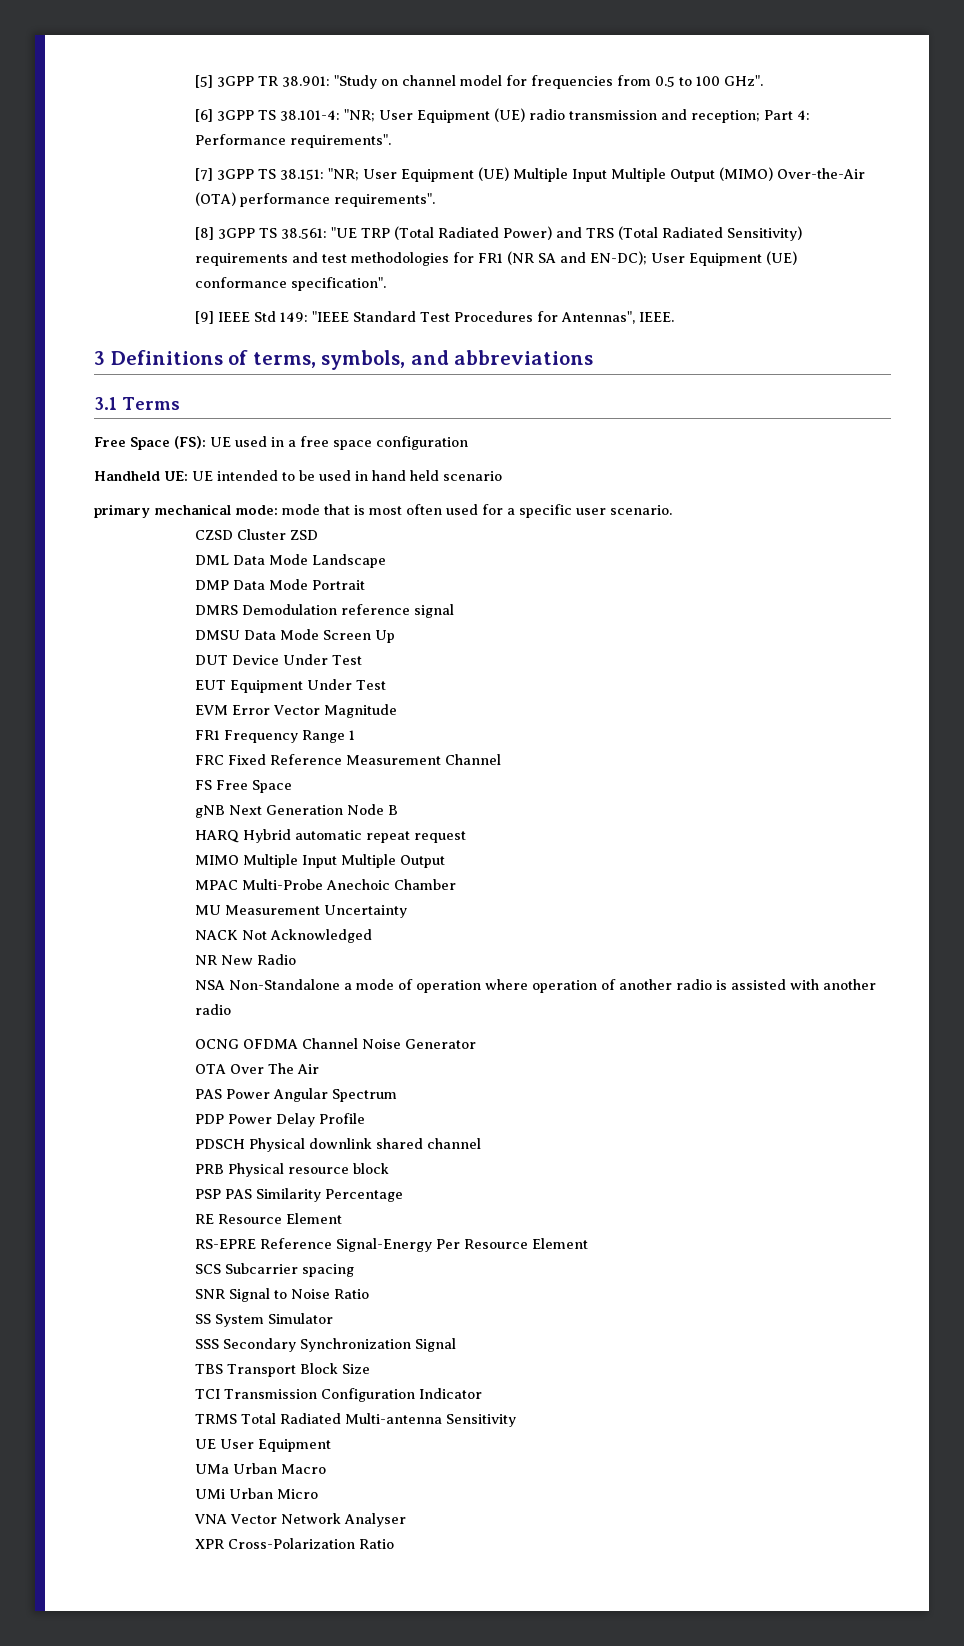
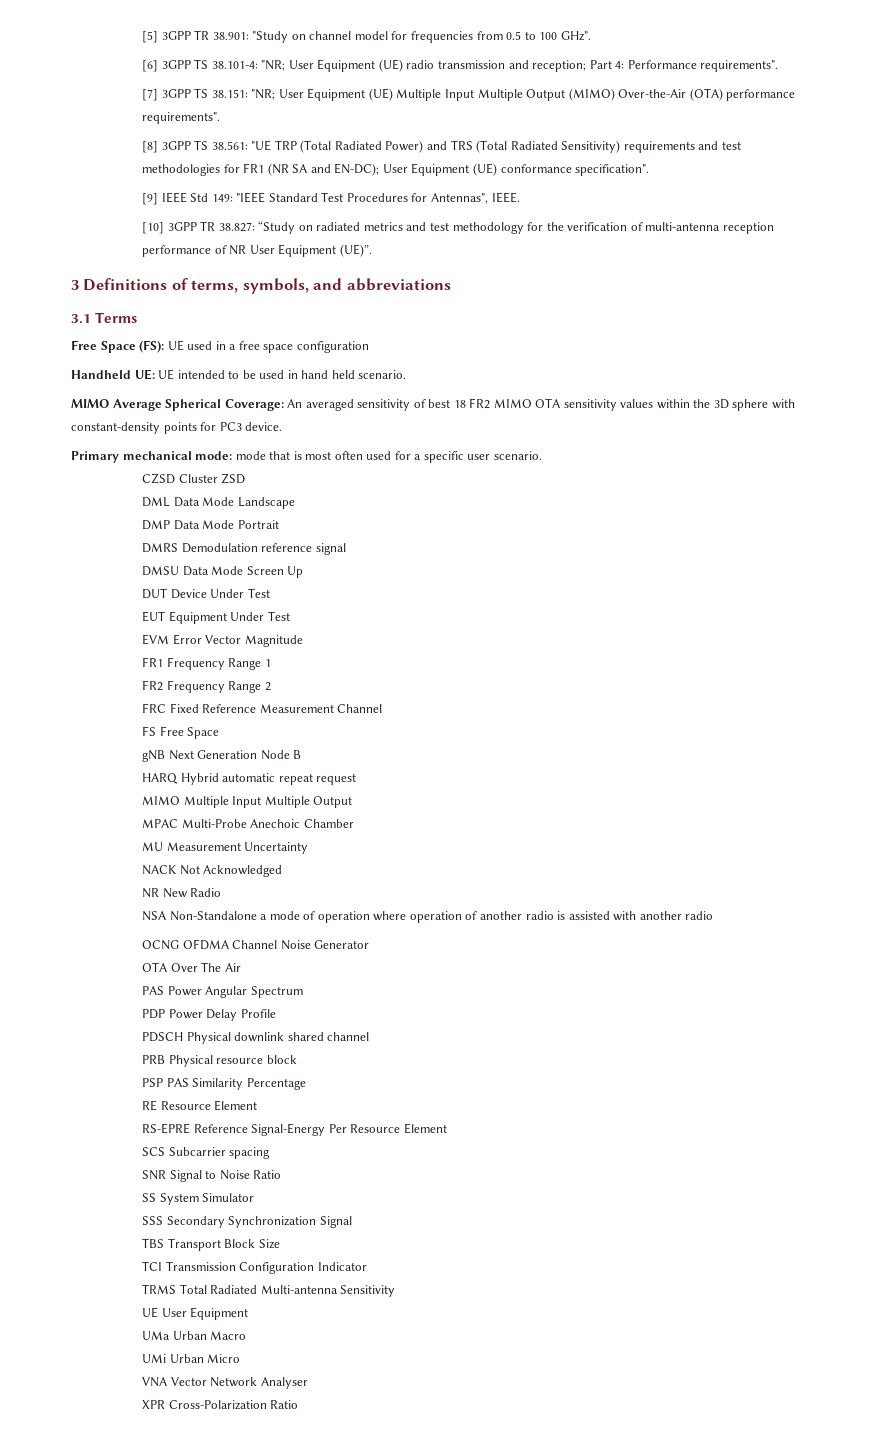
(674, 317) none -> [142,221,774,234] [142,244,372,257] // [10] 3GPP TR 38.827: “Study on radiated metrics and test methodology for the verification of multi-antenna reception performance of NR User Equipment (UE)”.
[443,471,502,481] [94,504,150,518] scenario // primary -> [358,370,407,379] [71,398,795,411] [71,422,283,434] [71,451,119,463] scenario. // MIMO Average Spherical Coverage: An averaged sensitivity of best 18 FR2 MIMO OTA sensitivity values within the 3D sphere with constant-density points for PC3 device. // Primary
(355, 735) none -> [142,680,271,693] // FR2 Frequency Range 2

